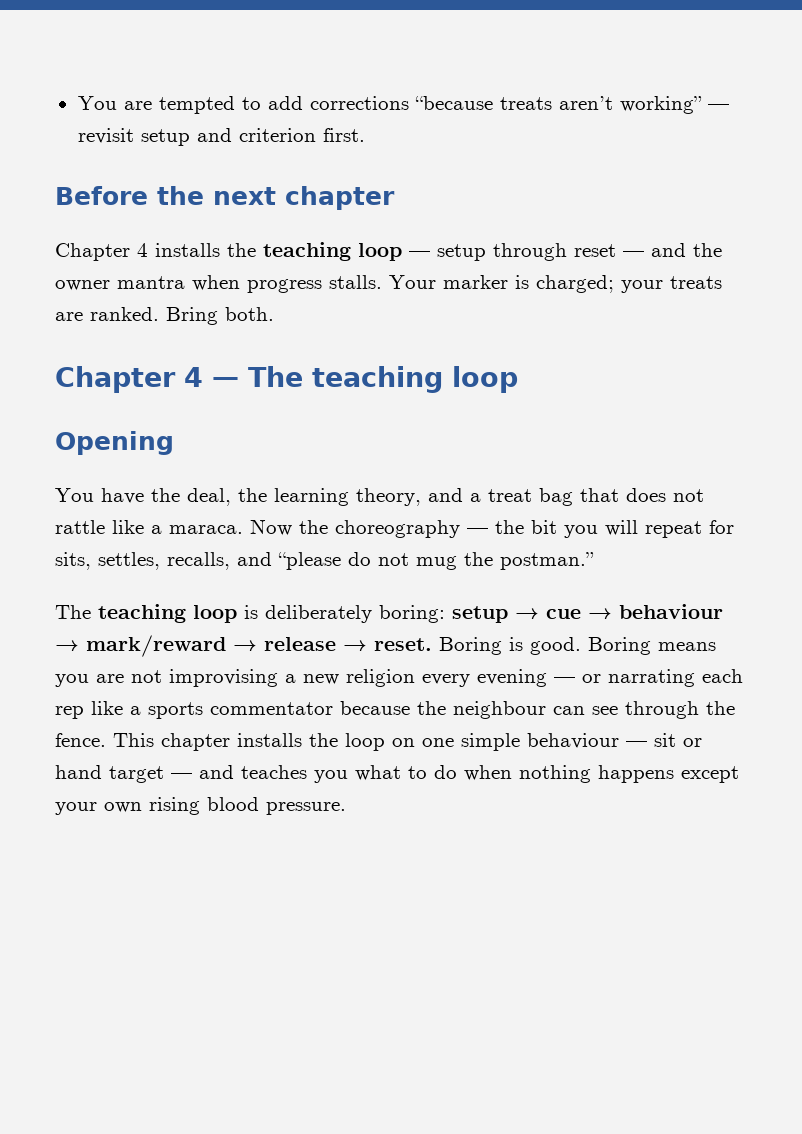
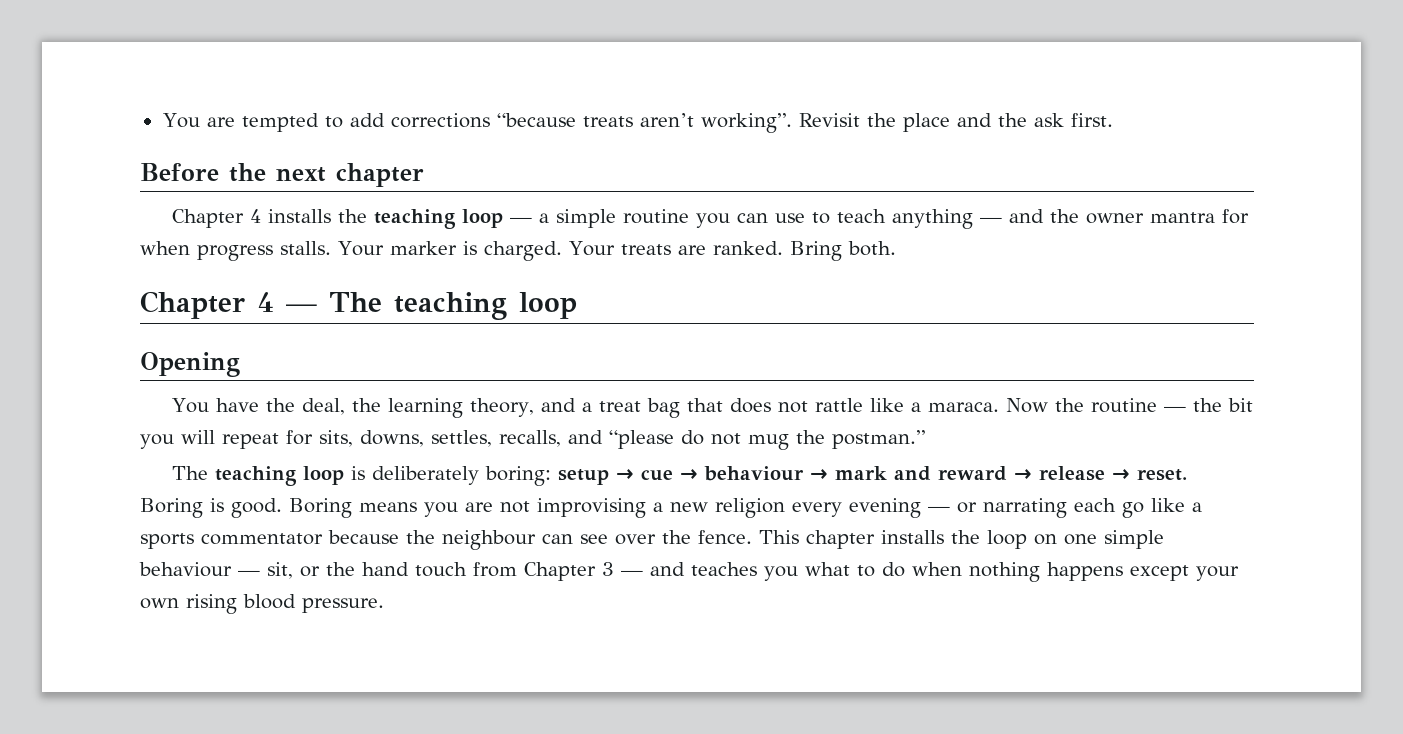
[619,96,729,114] [77,128,316,146] working” — revisit setup and criterion -> [700,113,1064,133] working”. Revisit the place and the ask
[437,243,616,261] setup through reset -> [539,209,974,229] a simple routine you can use to teach anything
(185, 282) none -> [1222,209,1250,224] for
[536,275,663,293] charged; your -> [483,241,615,261] charged. Your
[335,520,460,538] choreography -> [1091,398,1158,413] routine
(91, 561) none -> [360,430,424,447] downs,
[86,635,226,657] mark/reward -> [835,466,1008,481] mark and reward
[55,706,84,719] rep -> [1122,502,1144,518] go
[625,701,699,719] through -> [615,534,656,545] over
[654,733,702,747] [55,765,164,783] sit or hand target -> [267,562,614,581] sit, or the hand touch from Chapter 3

